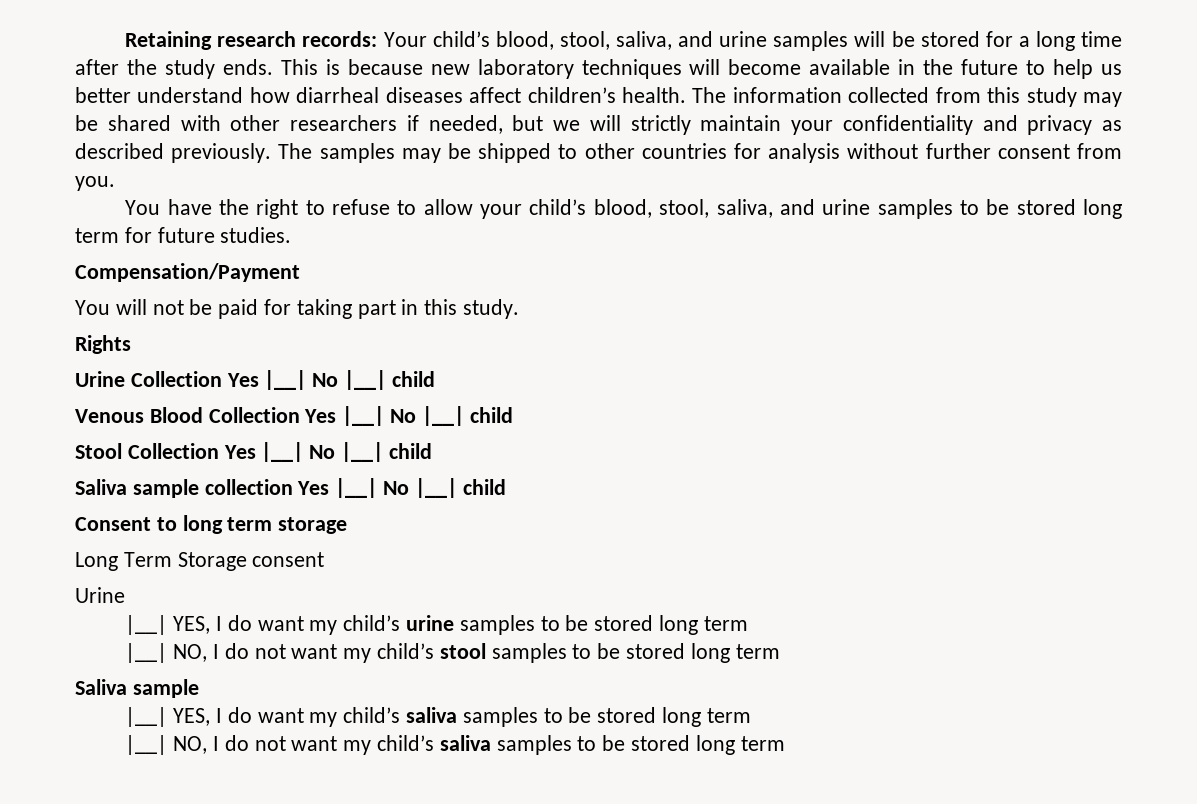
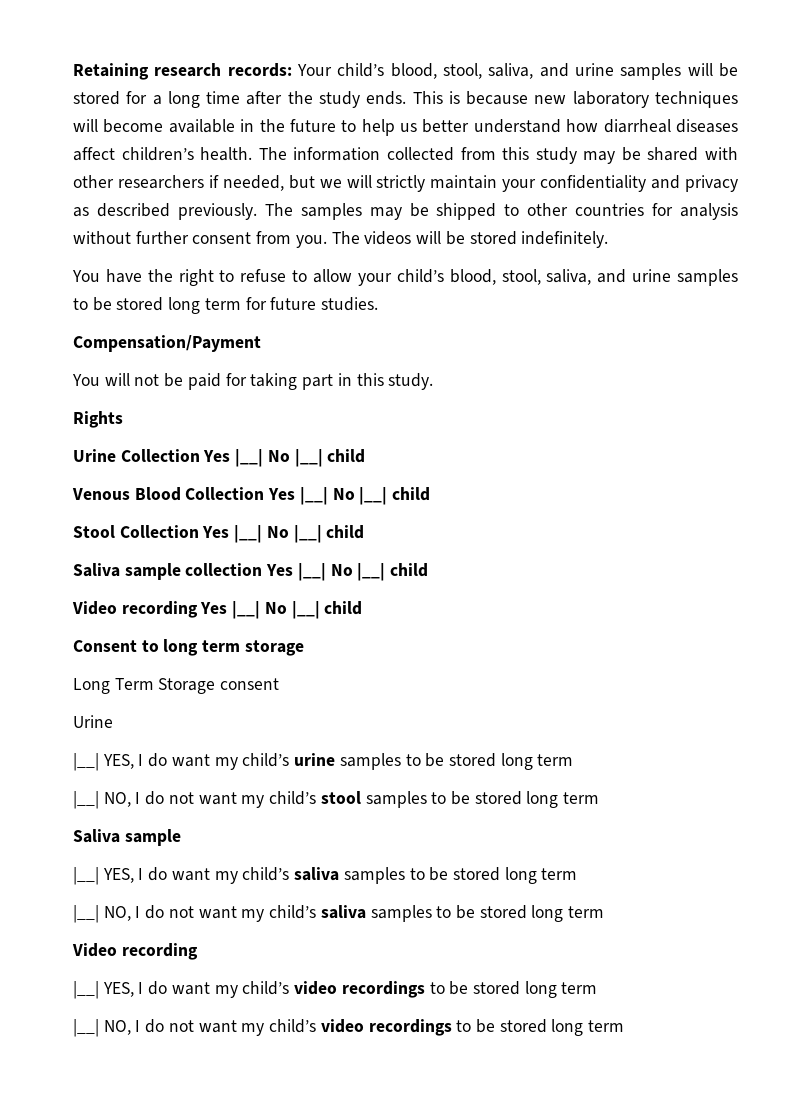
(115, 183) none -> [331,231,609,248] The videos will be stored indefinitely.
(506, 487) none -> [72,601,363,619] // Video recording Yes |__| No |__| child
(785, 743) none -> [72,943,198,960] [73,981,598,999] [73,1019,625,1037] // Video recording // |__| YES, I do want my child’s video recordings to be stored long term // |__| NO, I do not want my child’s video recordings to be stored long term

